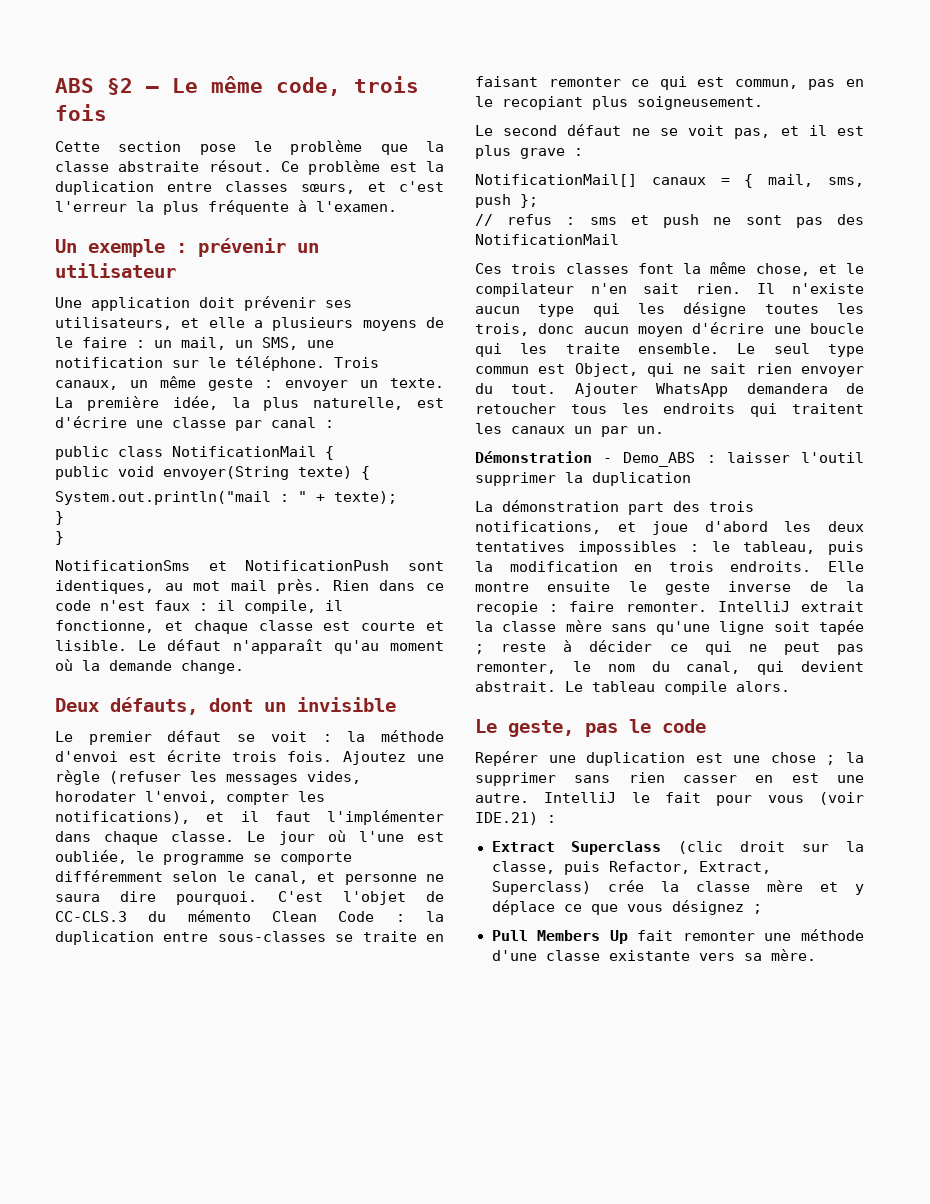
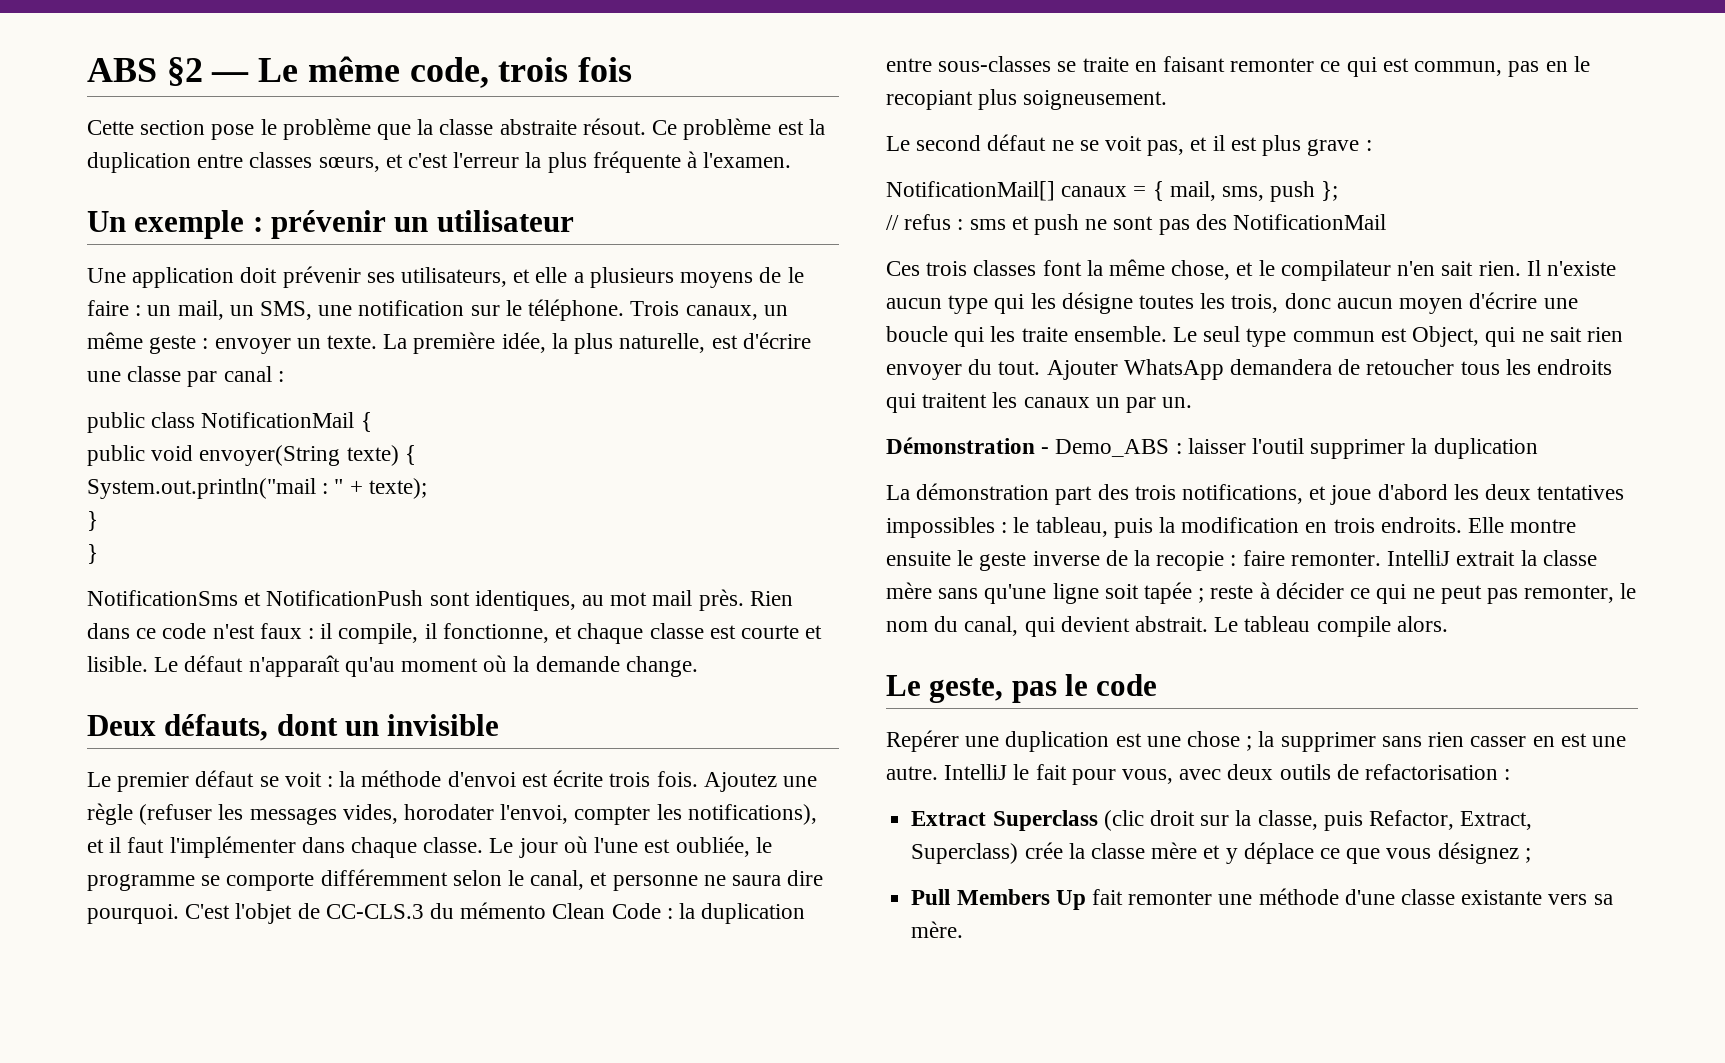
[767,792,864,805] [475,812,538,825] vous (voir IDE.21) -> [1122,764,1499,784] vous, avec deux outils de refactorisation

